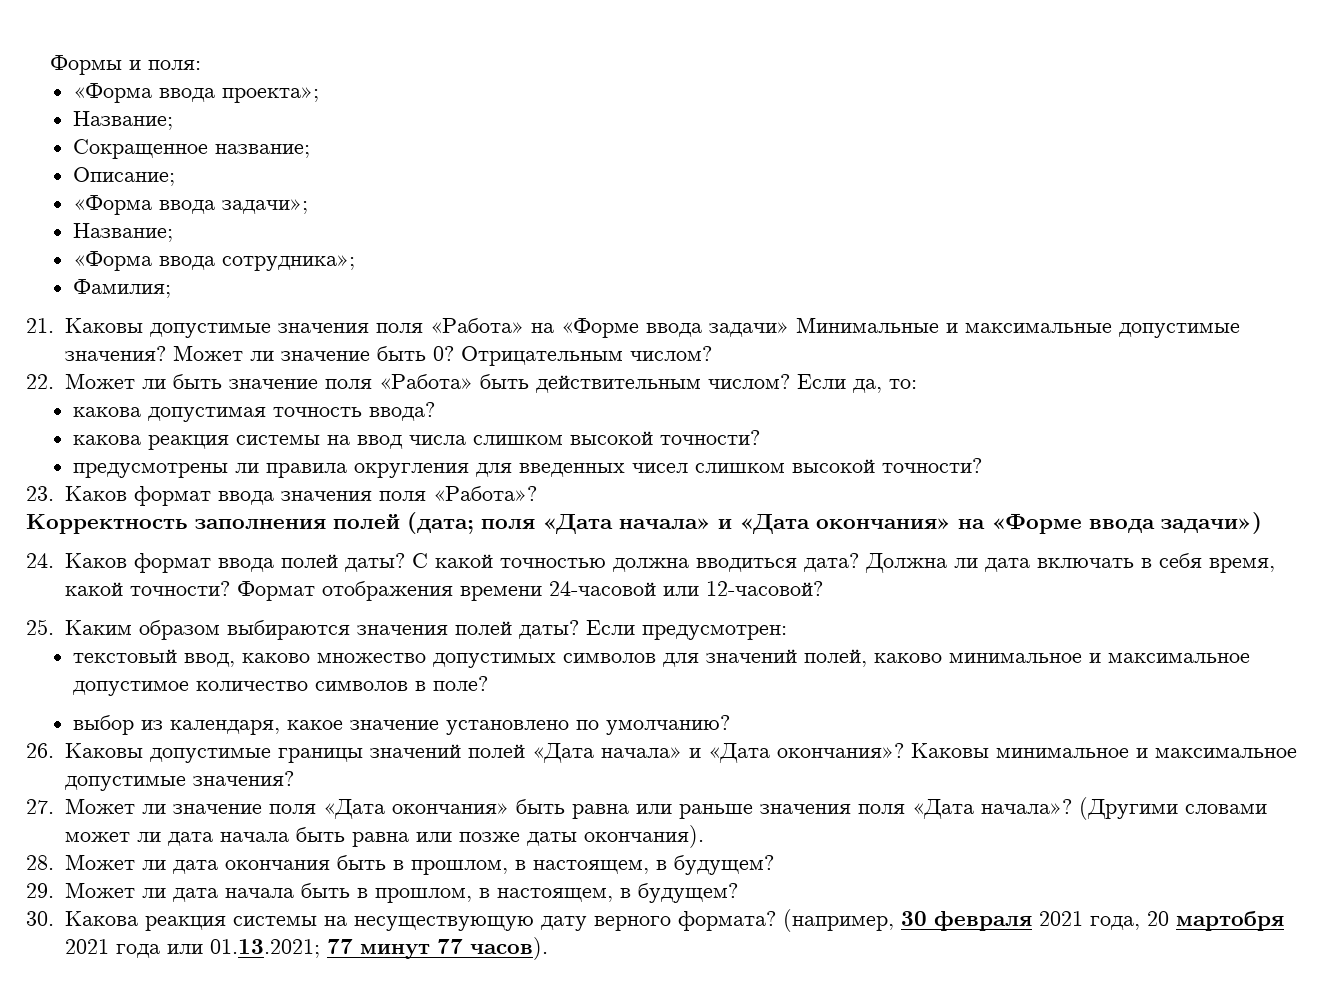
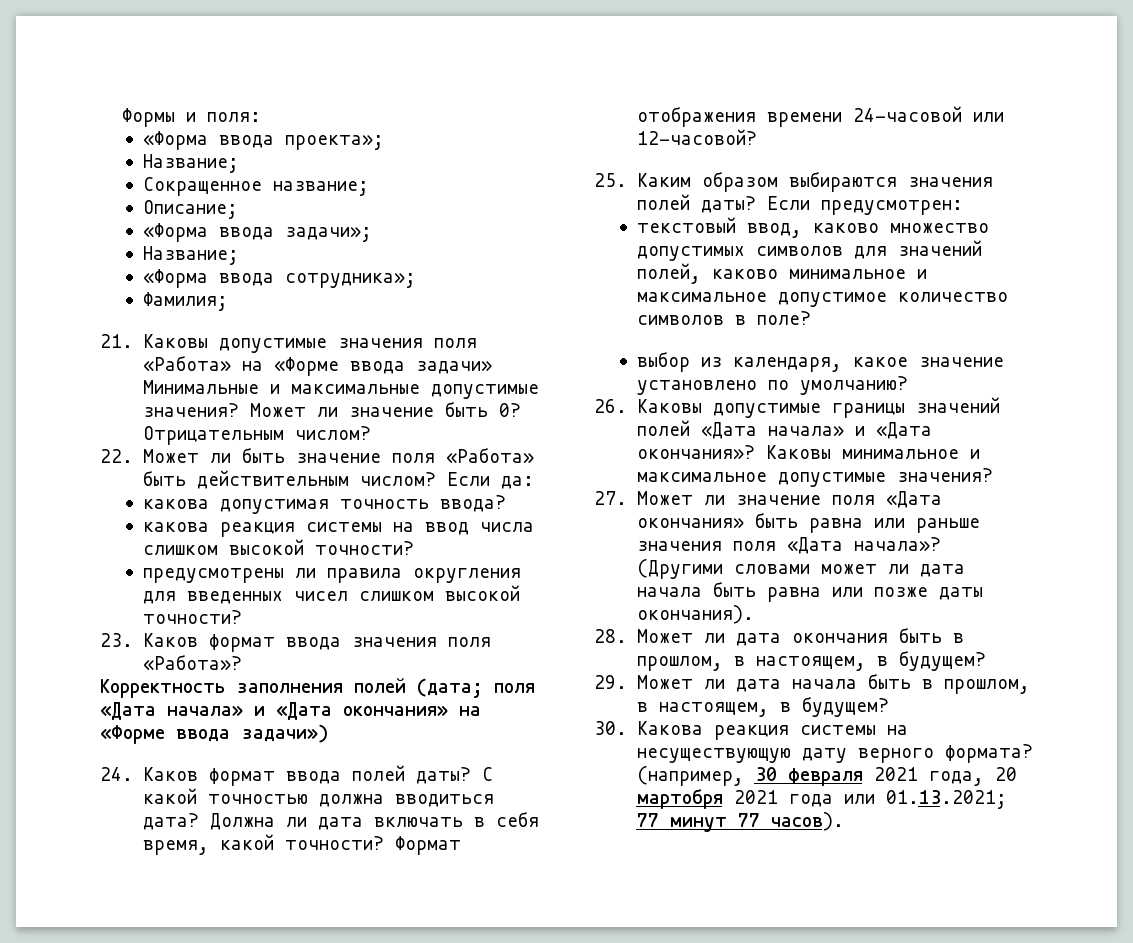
[852,379,917,393] да, то: -> [500,476,534,489] да:

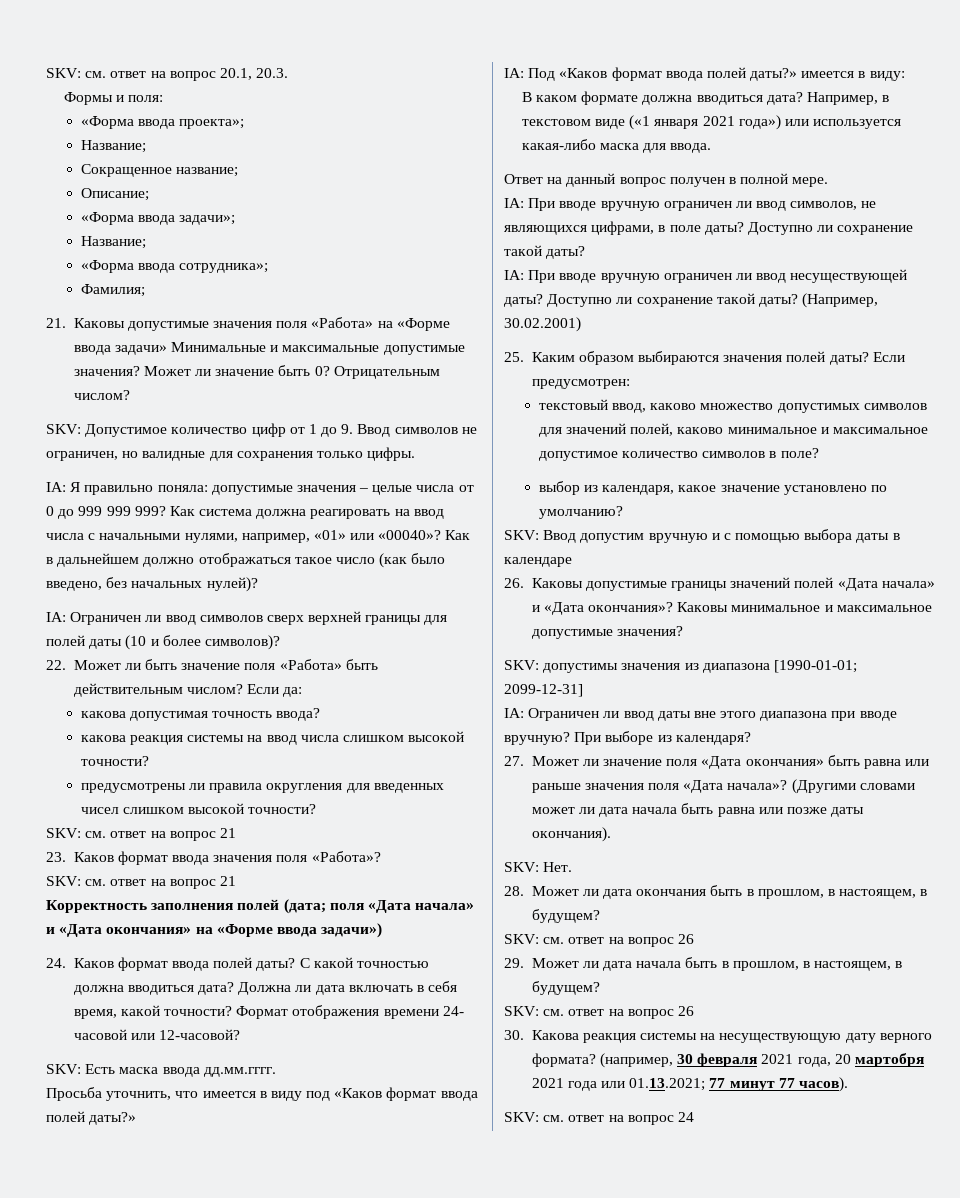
(121, 117) none -> [46,68,289,81] SKV: см. ответ на вопрос 20.1, 20.3. //
(371, 433) none -> [46,423,477,437] [46,447,416,461] [46,482,474,495] [46,506,444,519] [46,530,471,543] [46,553,446,568] [46,577,258,592] [46,611,448,625] [46,635,280,650] // SKV: Допустимое количество цифр от 1 до 9. Ввод символов не ограничен, но валидные для сохранения только цифры. // IA: Я правильно поняла: допустимые значения – целые числа от 0 до 999 999 999? Как система должна реагировать на ввод числа с начальными нулями, например, «01» или «00040»? Как в дальнейшем должно отображаться такое число (как было введено, без начальных нулей)? // IA: Ограничен ли ввод символов сверх верхней границы для полей даты (10 и более символов)?
(242, 617) none -> [46,828,236,841] // SKV: см. ответ на вопрос 21
(242, 663) none -> [46,876,236,889] // SKV: см. ответ на вопрос 21
[852,106,962,122] 24-часовой -> [442,1006,464,1016] [73,1029,127,1040] 24- часовой
(757, 137) none -> [46,1064,276,1077] [46,1087,478,1101] [46,1111,137,1125] [504,67,905,81] [521,91,890,105] [521,115,902,130] [521,139,712,153] [504,173,829,187] [504,198,877,211] [504,221,914,235] [504,245,586,259] [504,269,908,283] [504,293,879,308] [504,317,581,332] // SKV: Есть маска ввода дд.мм.гггг. // Просьба уточнить, что имеется в виду под «Каков формат ввода полей даты?» // IA: Под «Каков формат ввода полей даты?» имеется в виду: // В каком формате должна вводиться дата? Например, в текстовом виде («1 января 2021 года») или используется какая-либо маска для ввода. // Ответ на данный вопрос получен в полной мере. // IA: При вводе вручную ограничен ли ввод символов, не являющихся цифрами, в поле даты? Доступно ли сохранение такой даты? // IA: При вводе вручную ограничен ли ввод несуществующей даты? Доступно ли сохранение такой даты? (Например, 30.02.2001)
(908, 385) none -> [504,529,900,543] [504,557,572,567] // SKV: Ввод допустим вручную и с помощью выбора даты в календаре
(993, 475) none -> [504,660,857,673] [504,684,583,697] [504,708,897,721] [504,731,751,745] // SKV: допустимы значения из диапазона [1990-01-01; 2099-12-31] // IA: Ограничен ли ввод даты вне этого диапазона при вводе вручную? При выборе из календаря?
(754, 614) none -> [504,862,573,872] // SKV: Нет.
(986, 661) none -> [504,934,694,947] // SKV: см. ответ на вопрос 26
(889, 707) none -> [504,1006,694,1019] // SKV: см. ответ на вопрос 26
(844, 821) none -> [504,1112,694,1125] // SKV: см. ответ на вопрос 24

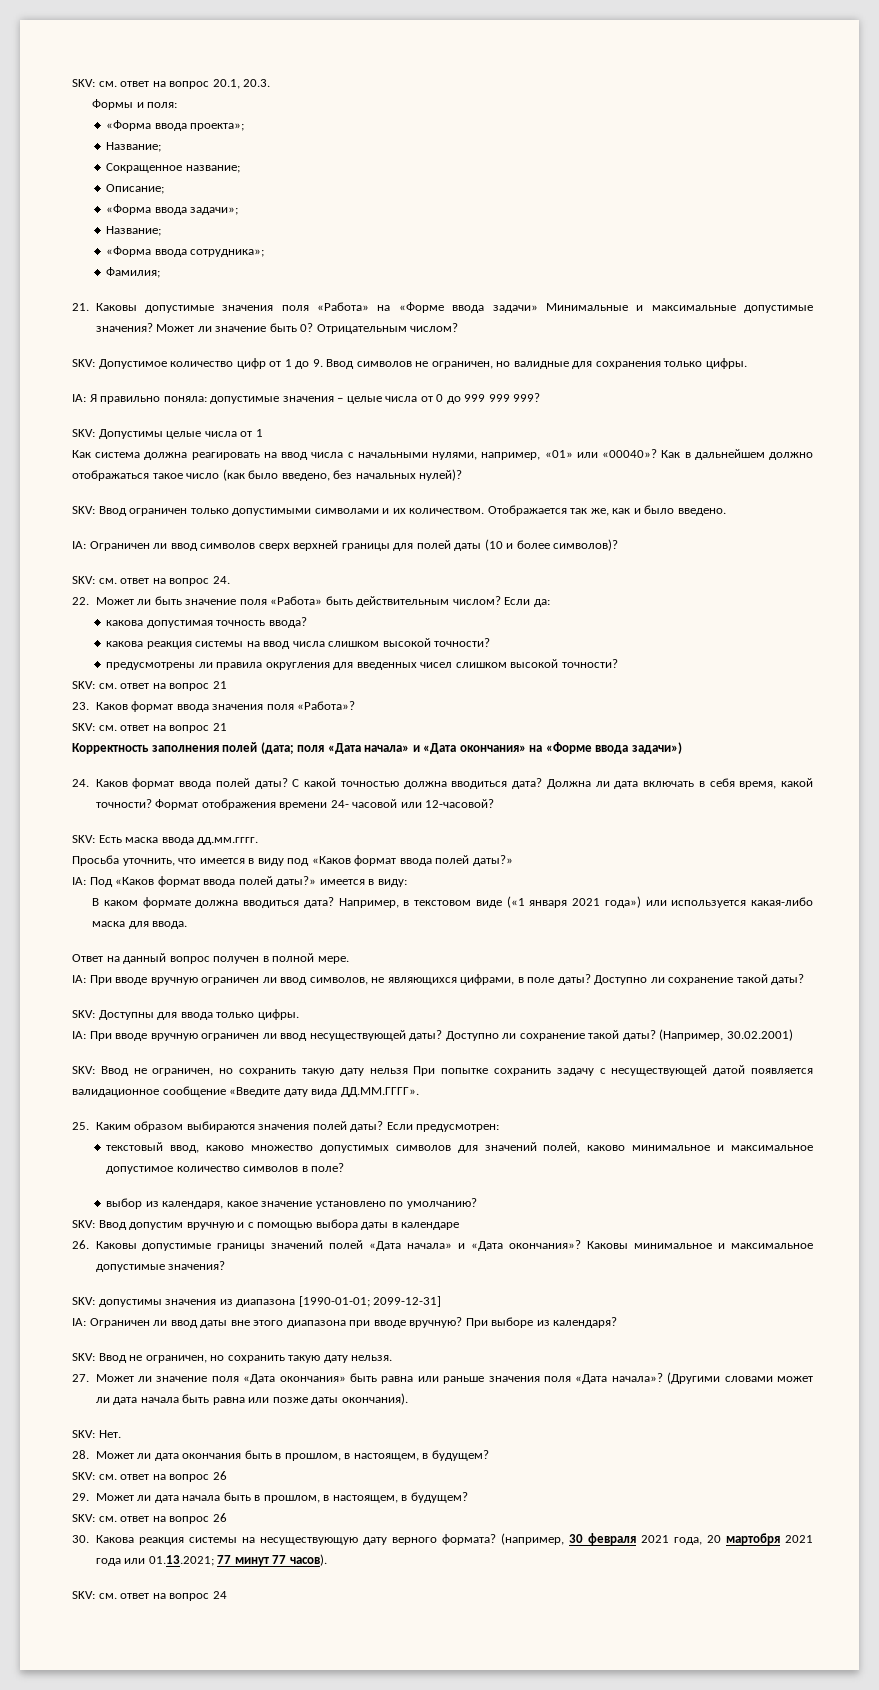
(166, 511) none -> [72,429,263,439] // SKV: Допустимы целые числа от 1 //
(258, 584) none -> [72,505,726,516] // SKV: Ввод ограничен только допустимыми символами и их количеством. Отображается так же, как и было введено.
(280, 642) none -> [72,576,230,586] // SKV: см. ответ на вопрос 24.
(586, 252) none -> [72,1009,299,1020] // SKV: Доступны для ввода только цифры.
(581, 324) none -> [72,1065,813,1076] [72,1086,419,1097] // SKV: Ввод не ограничен, но сохранить такую дату нельзя При попытке сохранить задачу с несуществующей датой появляется валидационное сообщение «Введите дату вида ДД.ММ.ГГГГ».
(751, 738) none -> [72,1353,393,1363] // SKV: Ввод не ограничен, но сохранить такую дату нельзя.

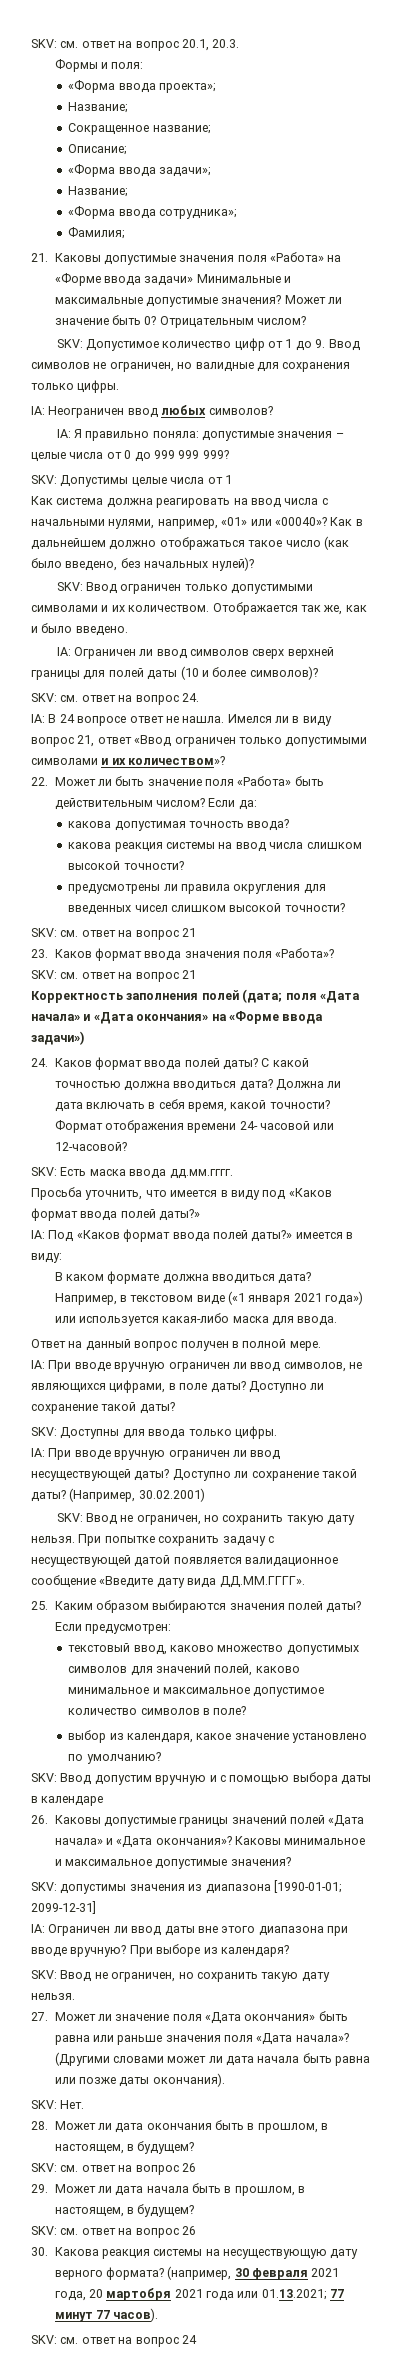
(747, 363) none -> [31,405,273,418] // IA: Неограничен ввод любых символов?
(230, 580) none -> [31,714,332,726] [31,735,368,747] [31,756,226,765] // IA: В 24 вопросе ответ не нашла. Имелся ли в виду вопрос 21, ответ «Ввод ограничен только допустимыми символами и их количеством»?
[369,1068,408,1074] нельзя -> [31,1536,75,1543] нельзя.

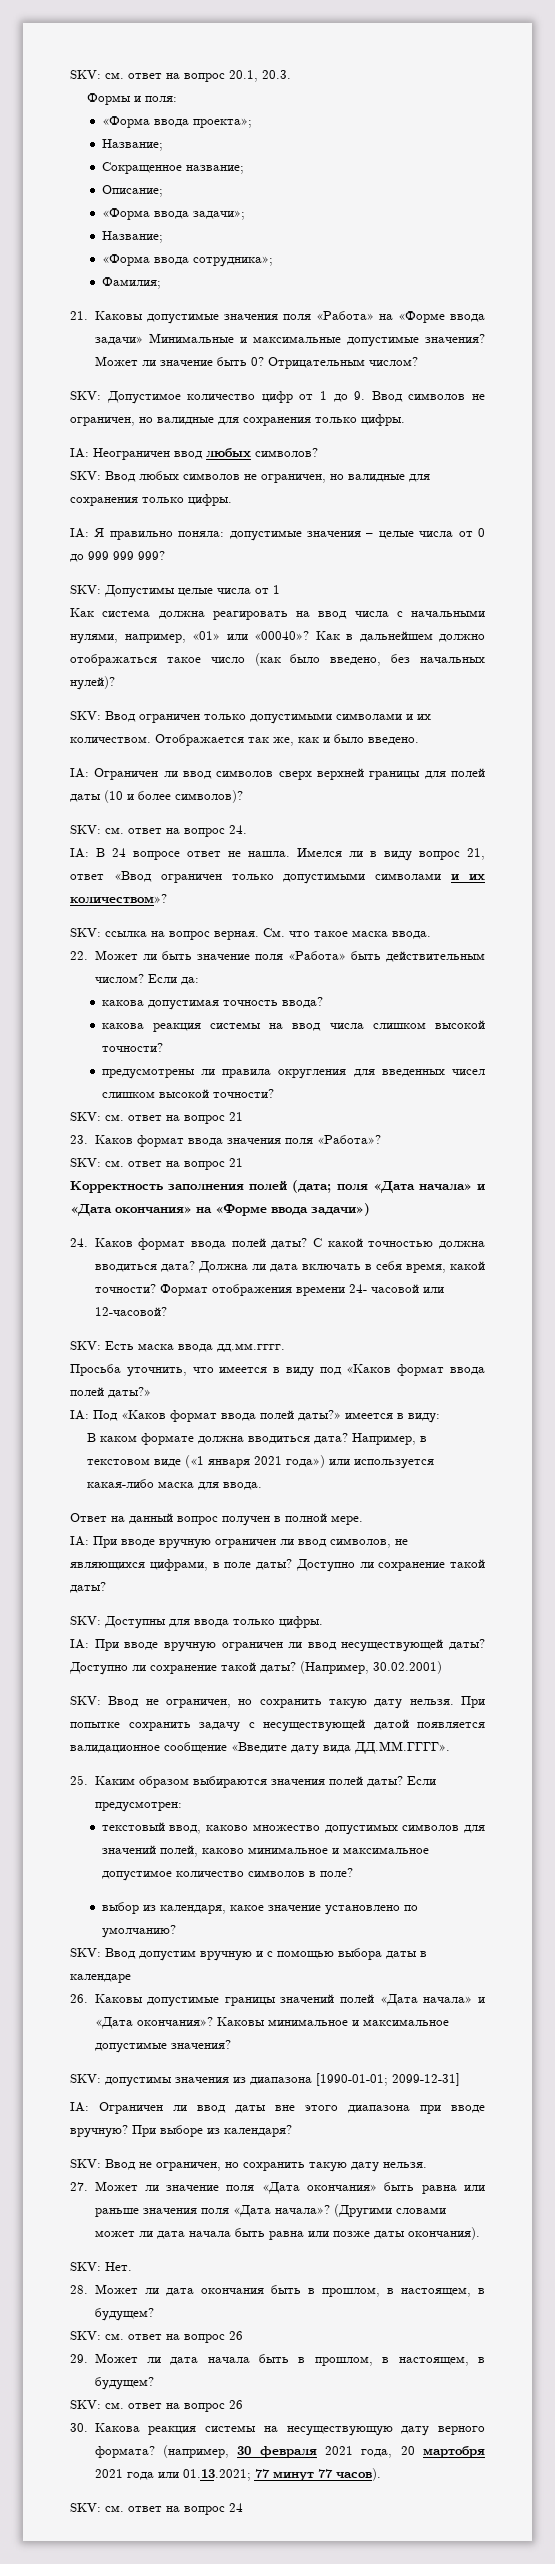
(273, 410) none -> [70,471,430,483] [70,494,232,506] // SKV: Ввод любых символов не ограничен, но валидные для сохранения только цифры.
(226, 760) none -> [70,928,431,940] // SKV: ссылка на вопрос верная. См. что такое маска ввода.

